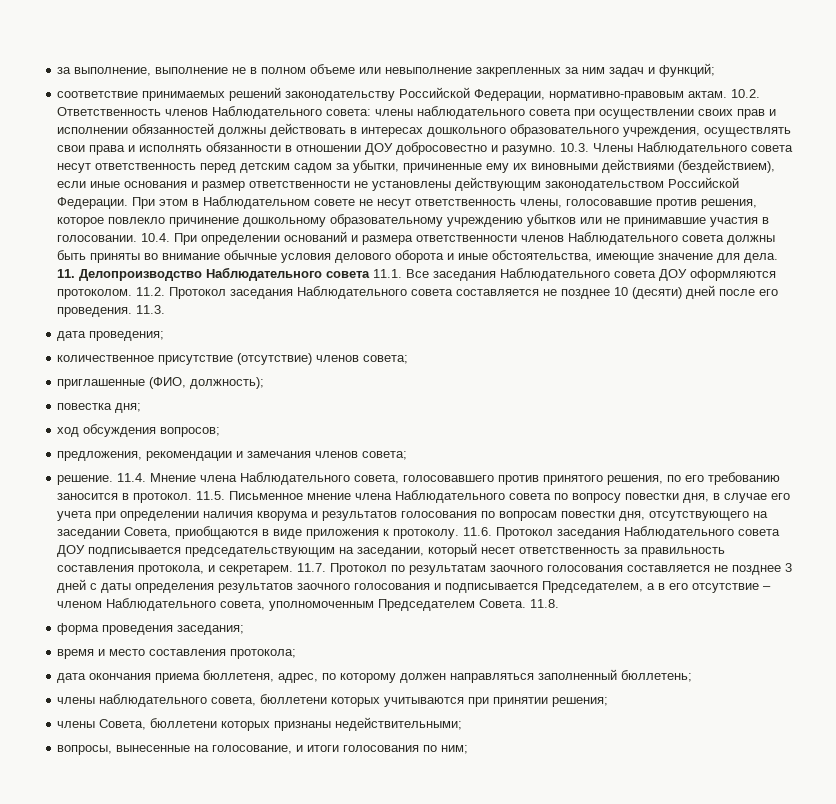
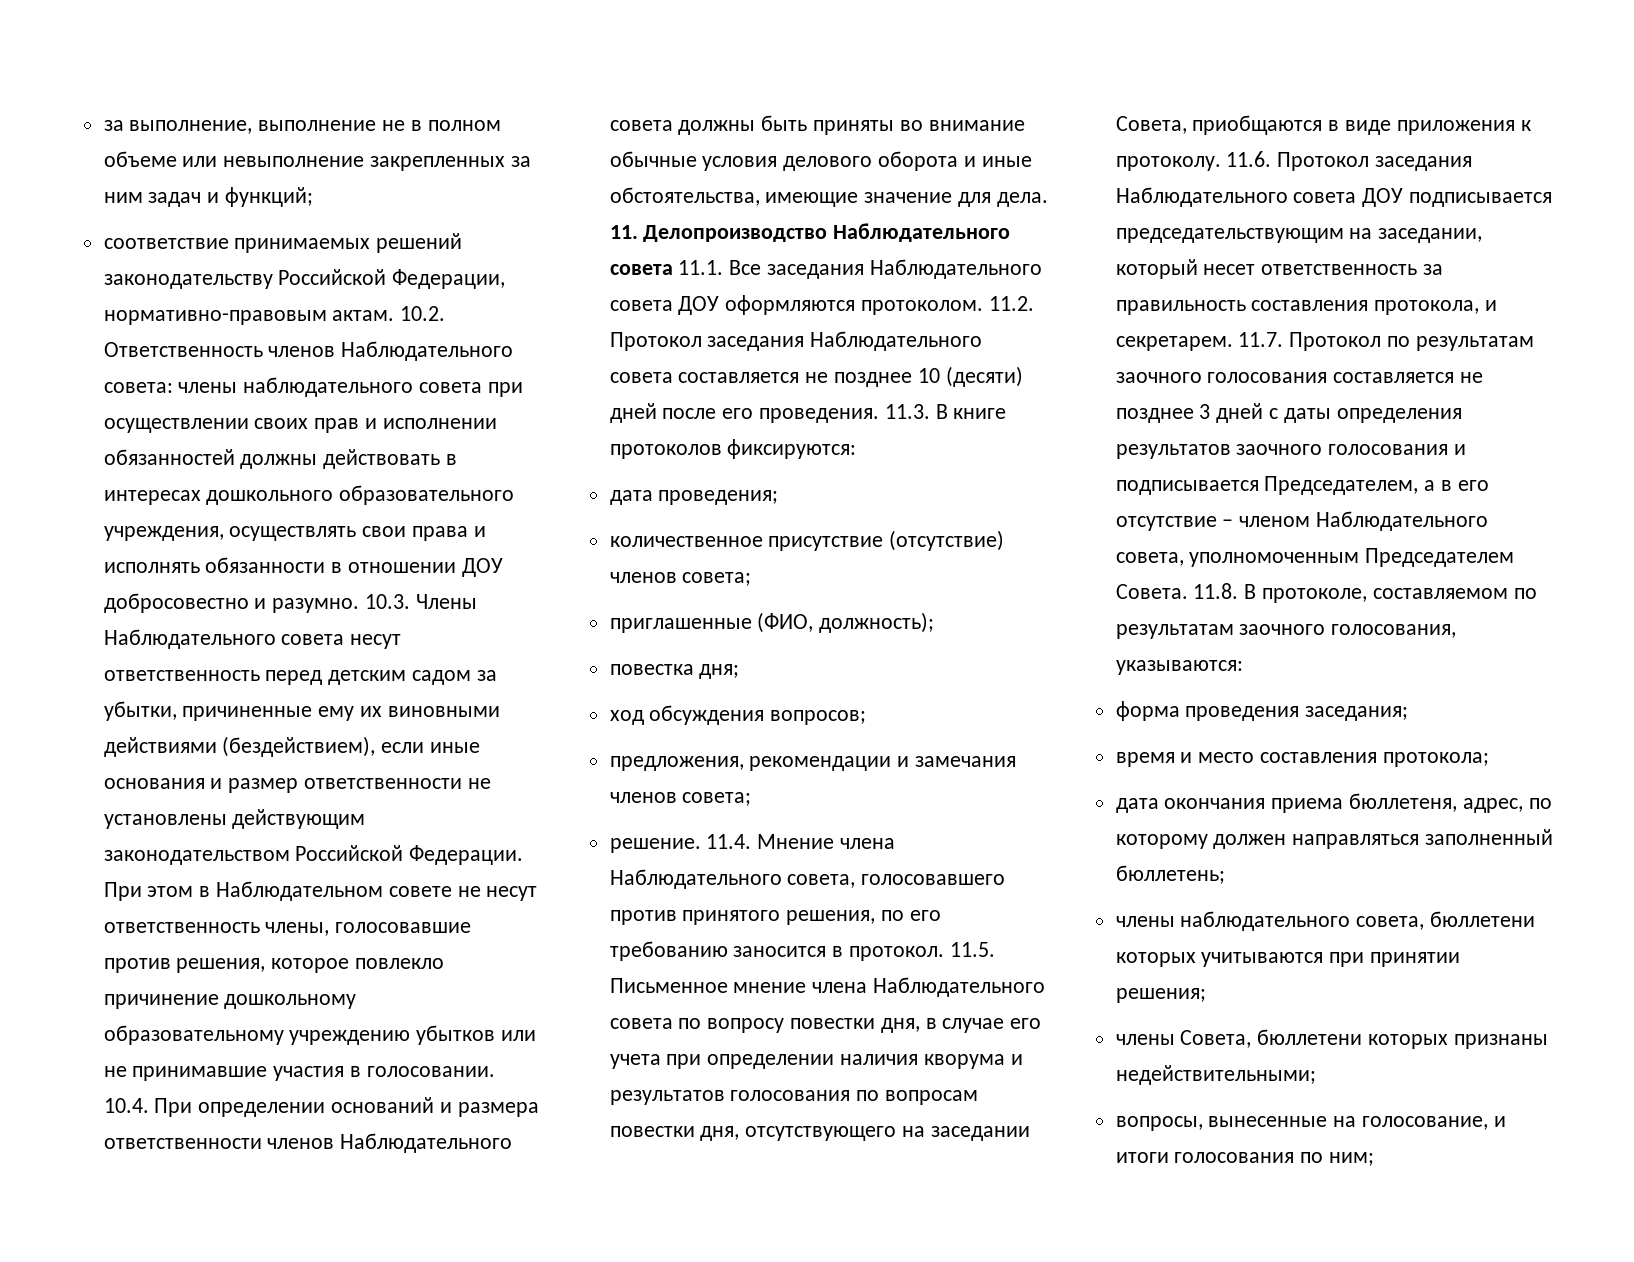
(166, 309) none -> [935,404,1007,419] [609,439,857,459] В книге протоколов фиксируются:
(560, 603) none -> [1244,584,1537,603] [1115,624,1457,639] [1115,660,1243,675] В протоколе, составляемом по результатам заочного голосования, указываются:

